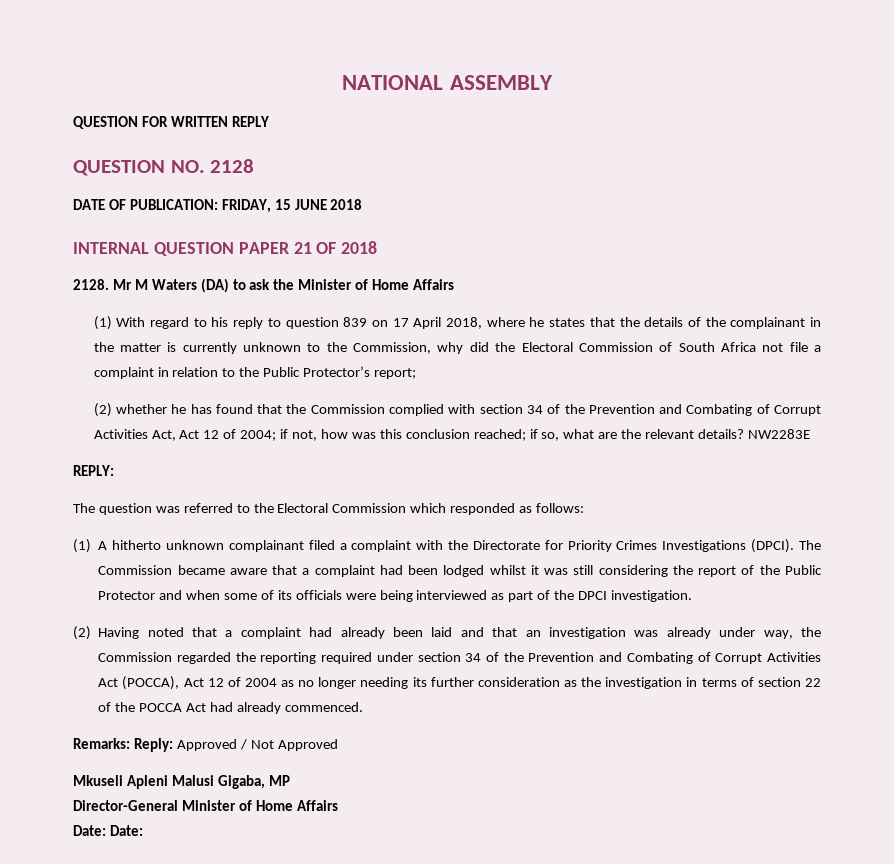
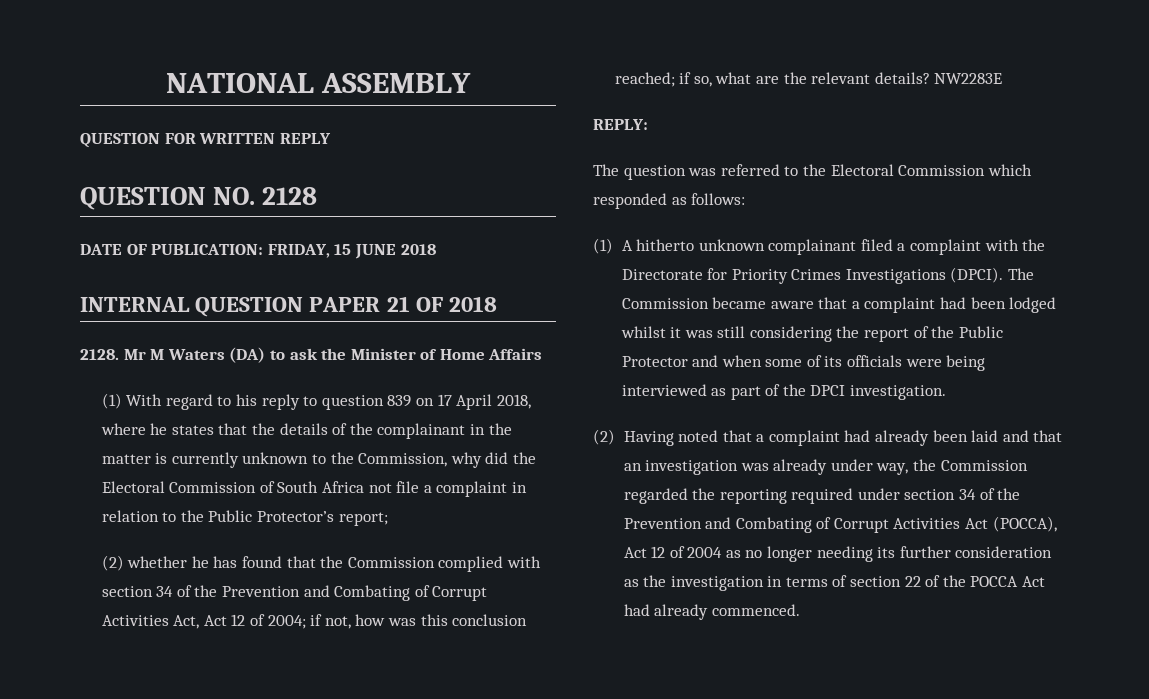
[73,738,338,752] [73,775,290,789] [73,800,338,811] [73,825,143,836] // Remarks: Reply: Approved / Not Approved // Mkuseli Apleni Malusi Gigaba, MP // Director-General Minister of Home Affairs // Date: Date: -> (800, 610) none

